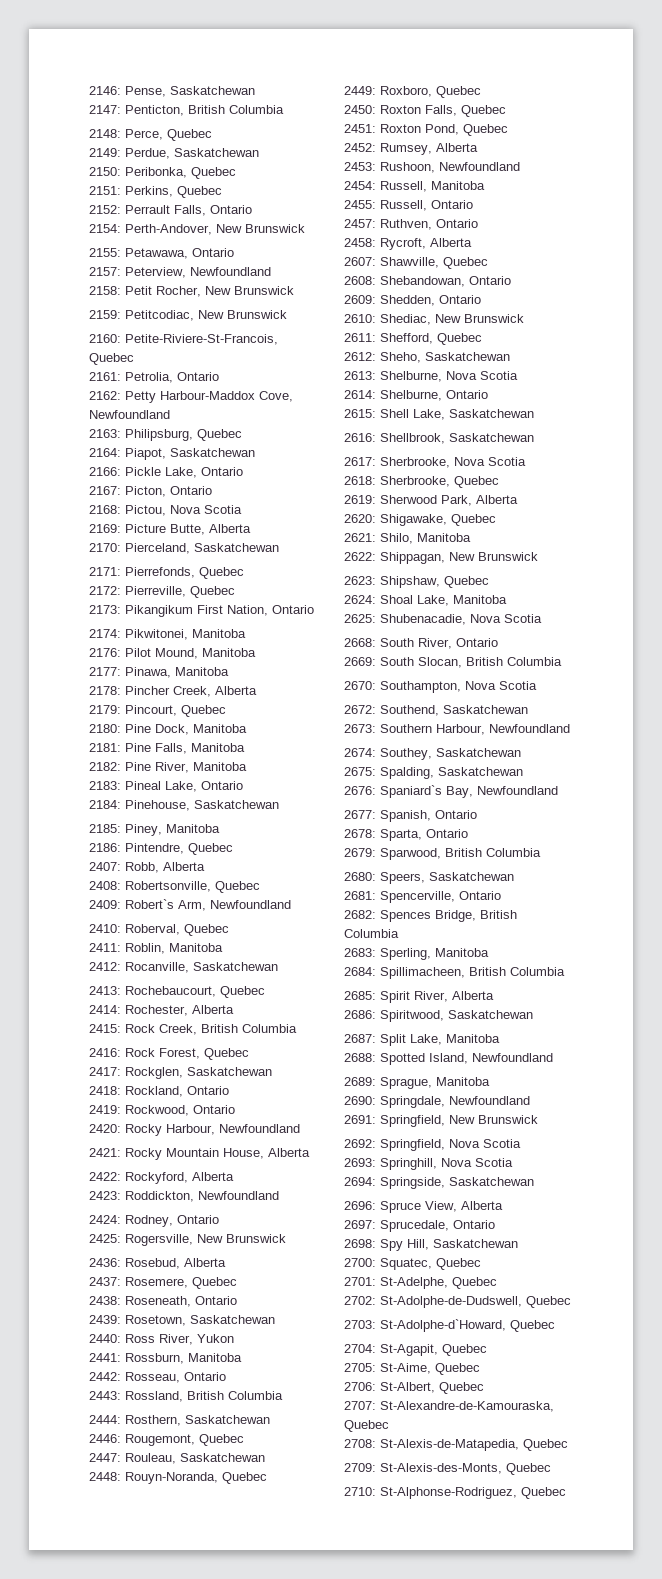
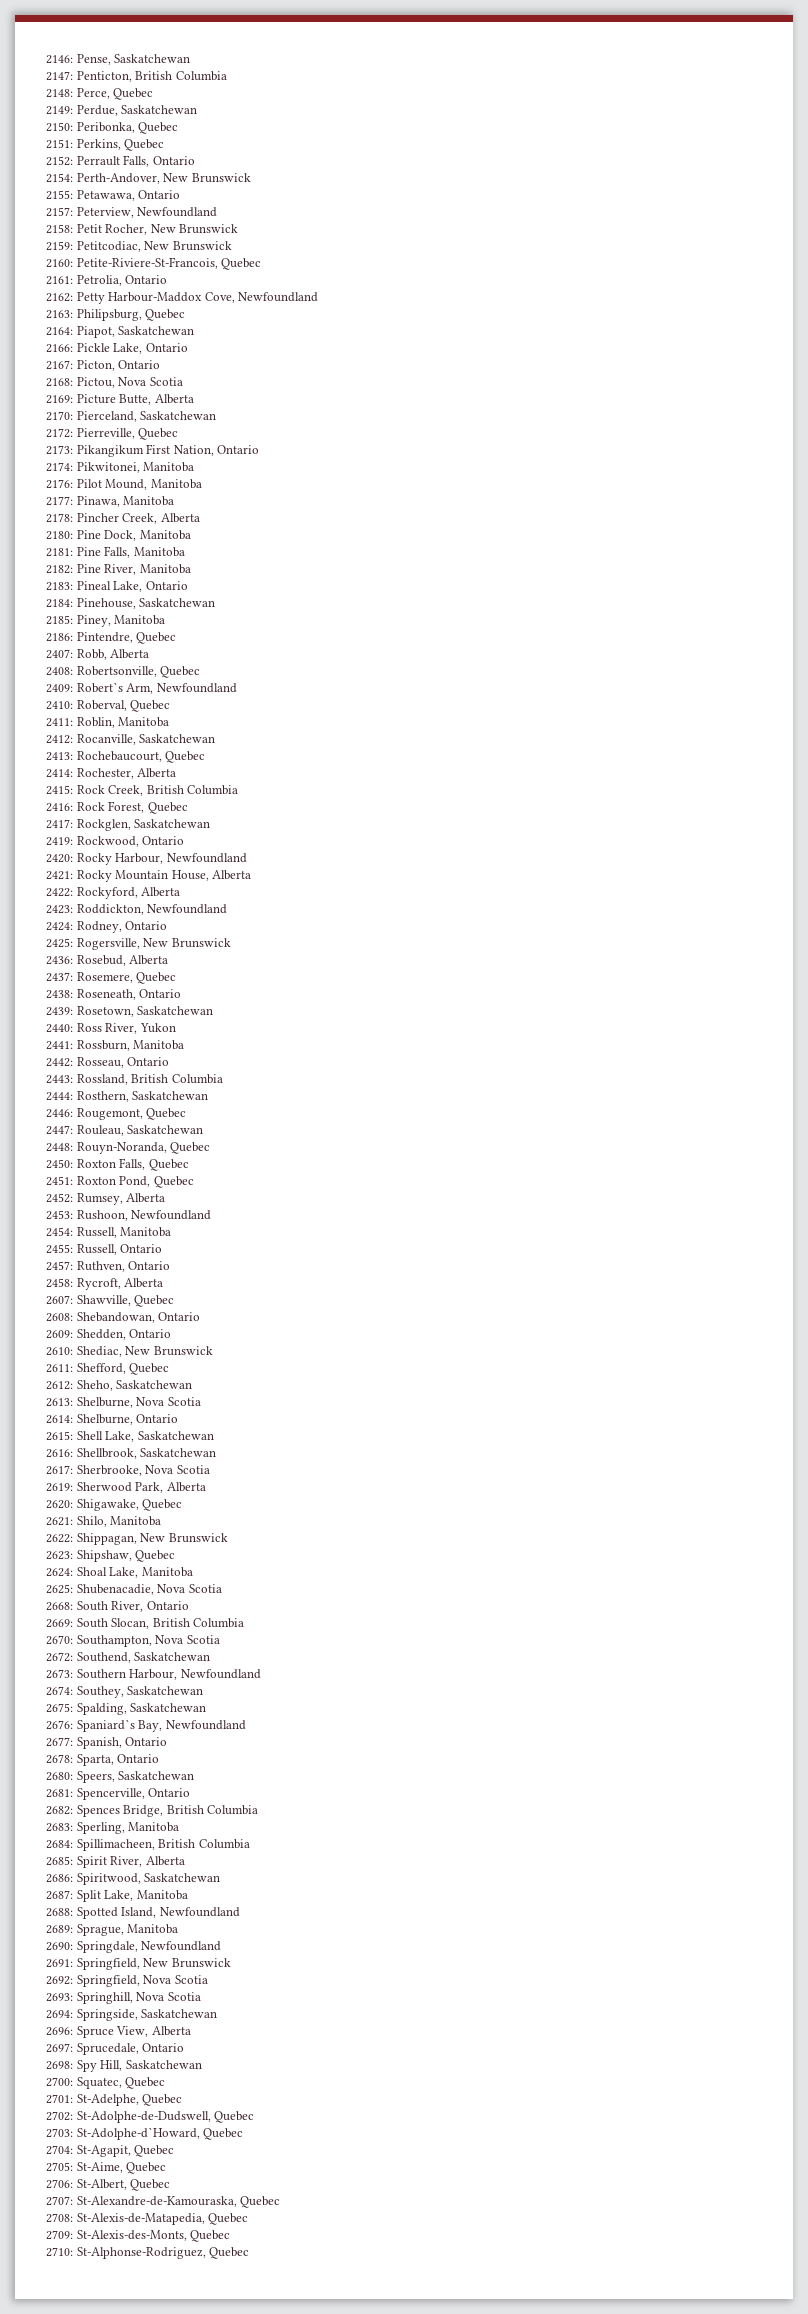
[89,567,244,579] // 2171: Pierrefonds, Quebec -> (217, 415) none
[89,705,226,717] // 2179: Pincourt, Quebec -> (200, 518) none
[89,1086,229,1097] // 2418: Rockland, Ontario -> (211, 823) none
[344,86,481,98] // 2449: Roxboro, Quebec -> (211, 1148) none
[344,476,499,488] // 2618: Sherbrooke, Quebec -> (210, 1469) none
[344,848,541,860] // 2679: Sparwood, British Columbia -> (160, 1758) none

